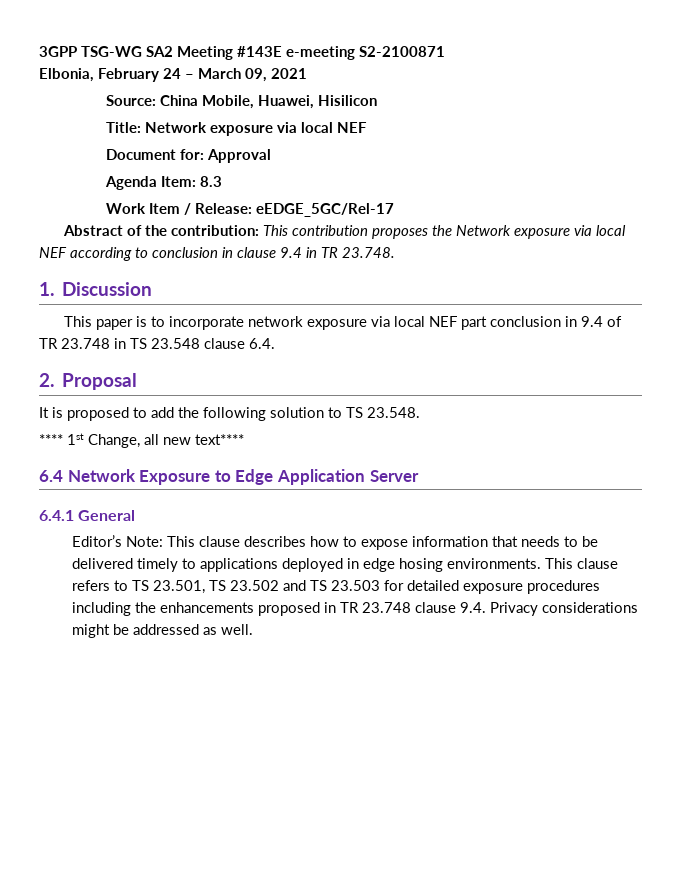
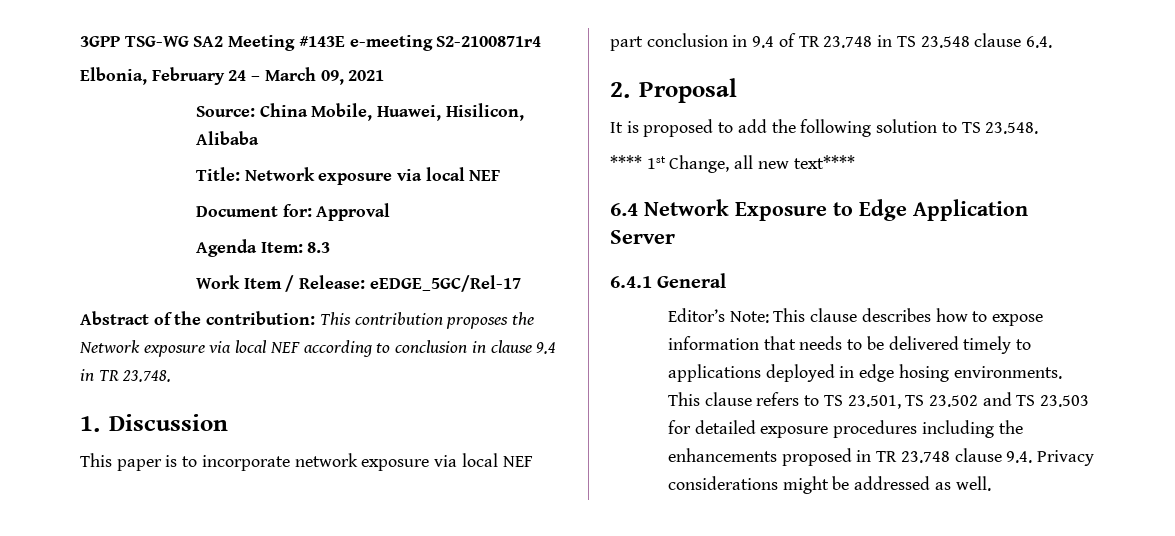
[359,46,445,57] S2-2100871 -> [436,36,542,47] S2-2100871r4
[317,95,377,106] Hisilicon -> [445,103,524,121] [195,131,259,145] Hisilicon, Alibaba

